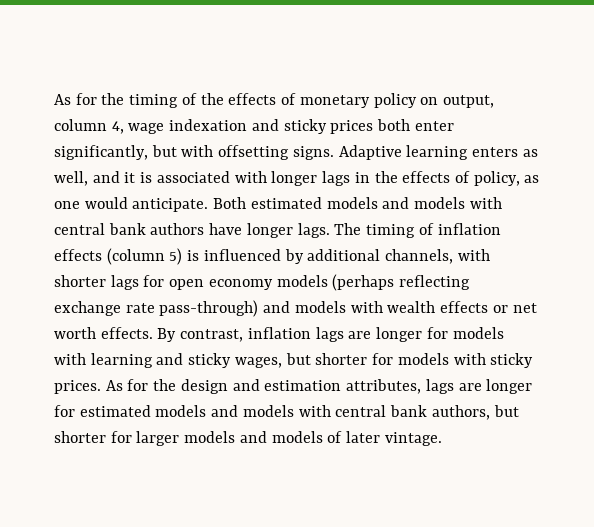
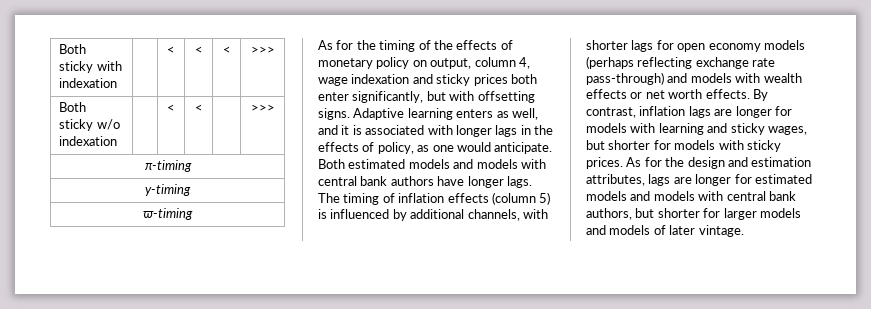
(54, 99) none -> [59,44,87,54] [59,61,122,73] [59,78,118,88] [167,46,175,54] [194,46,203,54] [222,46,231,54] [250,46,275,54] [59,102,87,112] [59,119,120,131] [59,136,118,146] [167,104,175,112] [194,104,203,112] [250,104,275,112] [144,160,192,172] [145,184,191,196] [143,208,193,220] Both sticky with indexation | | < | < | < | >>> // Both sticky w/o indexation | | < | < | | >>> // π-timing // y-timing // ϖ-timing //

